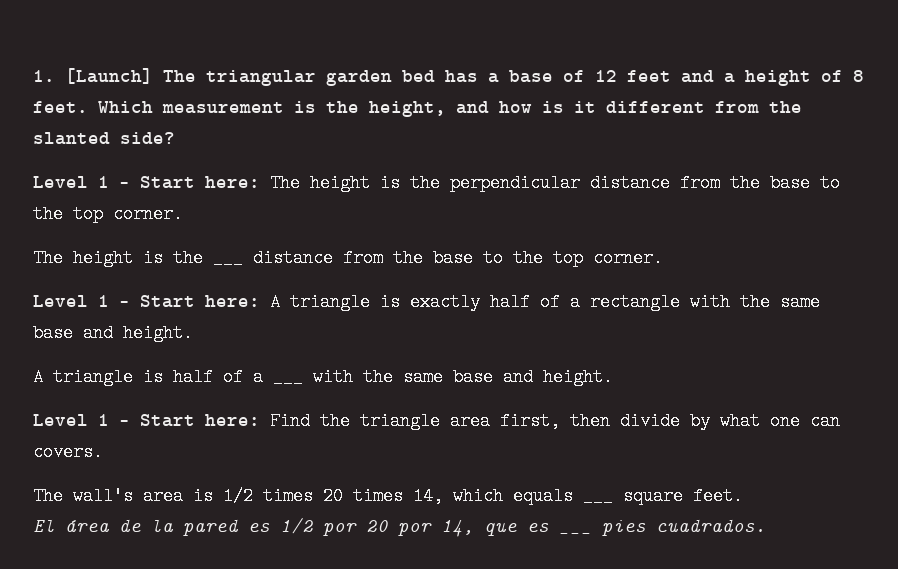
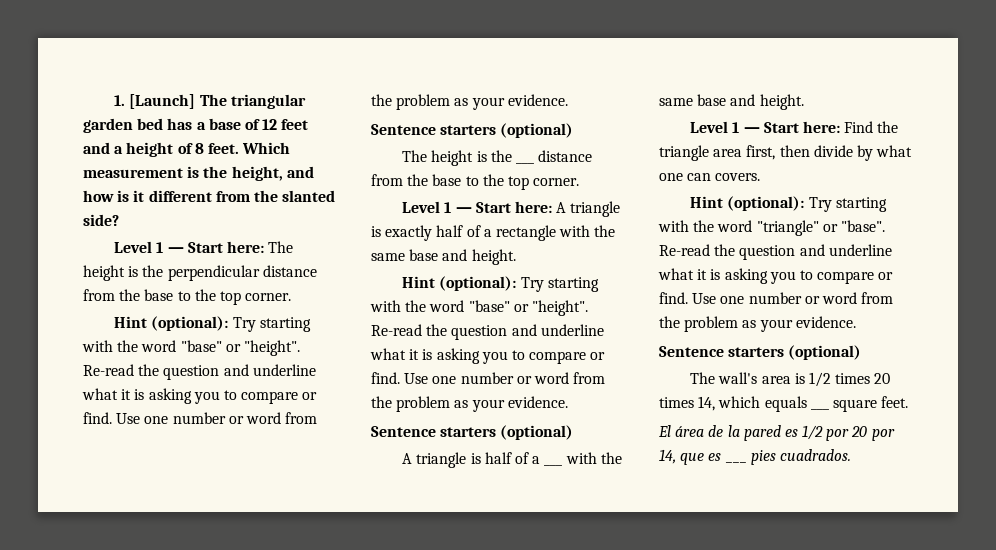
(183, 214) none -> [114,316,311,332] [82,340,300,356] [83,364,316,380] [82,388,318,404] [83,412,318,424] [371,94,568,110] [371,123,574,138] // Hint (optional): Try starting with the word "base" or "height". Re-read the question and underline what it is asking you to compare or find. Use one number or word from the problem as your evidence. // Sentence starters (optional)
(193, 333) none -> [402,276,599,292] [370,300,588,316] [371,324,604,340] [370,348,606,364] [371,372,606,384] [371,396,568,412] [371,425,574,440] // Hint (optional): Try starting with the word "base" or "height". Re-read the question and underline what it is asking you to compare or find. Use one number or word from the problem as your evidence. // Sentence starters (optional)
(103, 452) none -> [690,196,887,212] [658,220,885,236] [659,244,892,260] [658,268,894,284] [659,292,894,304] [659,316,856,332] [659,345,862,360] // Hint (optional): Try starting with the word "triangle" or "base". Re-read the question and underline what it is asking you to compare or find. Use one number or word from the problem as your evidence. // Sentence starters (optional)

